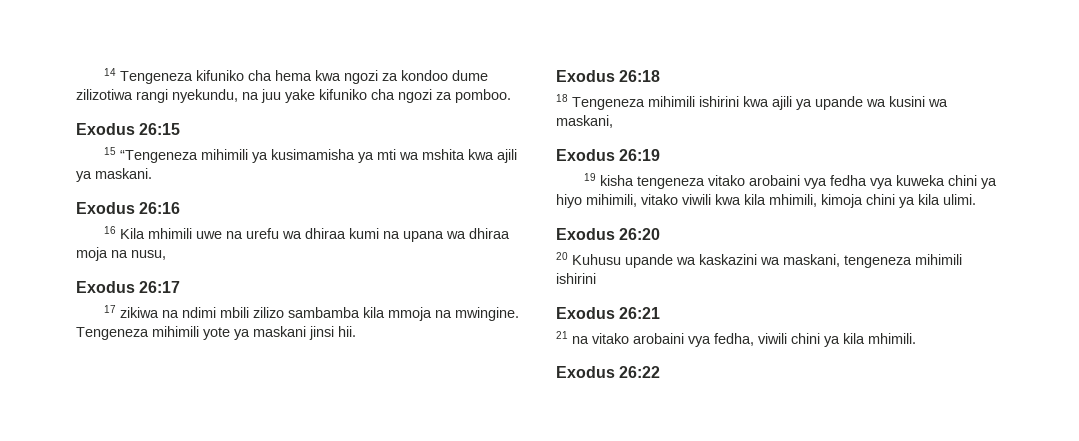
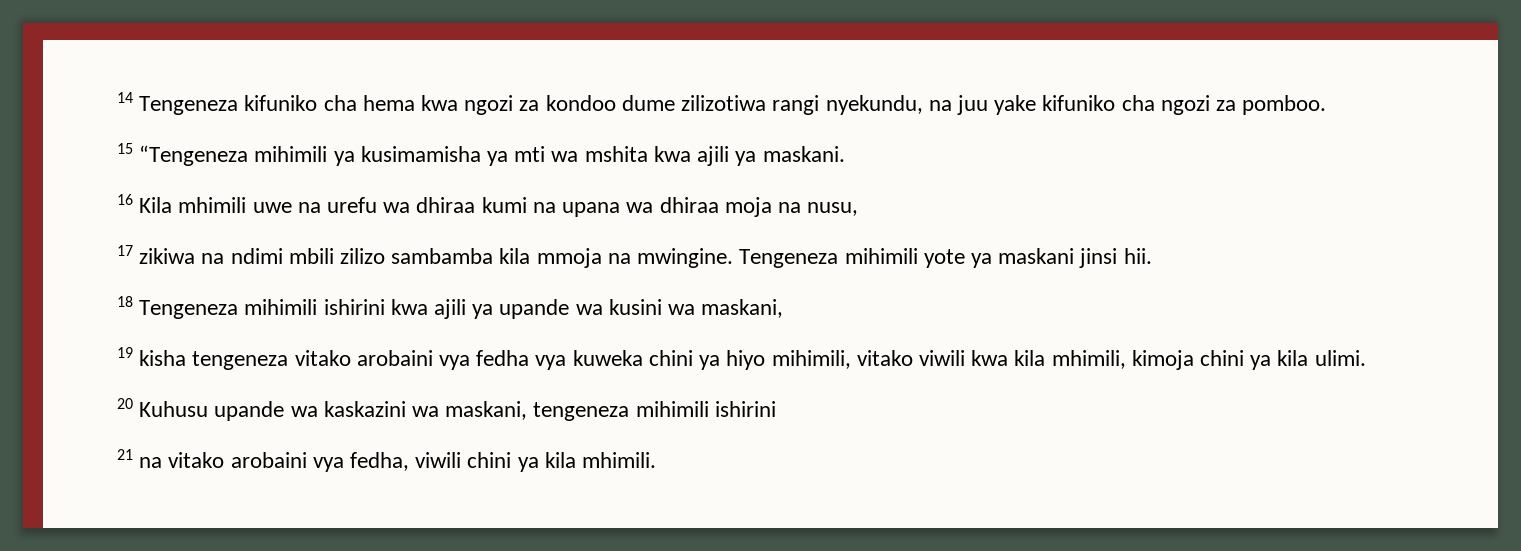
[76,123,181,135] // Exodus 26:15 -> (1327, 105) none
[76,202,181,214] // Exodus 26:16 -> (845, 154) none
[76,281,181,293] // Exodus 26:17 -> (859, 209) none
[556,70,661,82] // Exodus 26:18 -> (1152, 256) none
[556,149,661,161] // Exodus 26:19 -> (784, 308) none
[556,228,661,240] // Exodus 26:20 -> (1366, 358) none
[556,307,661,319] // Exodus 26:21 -> (776, 409) none
[556,366,661,378] // Exodus 26:22 -> (657, 460) none

